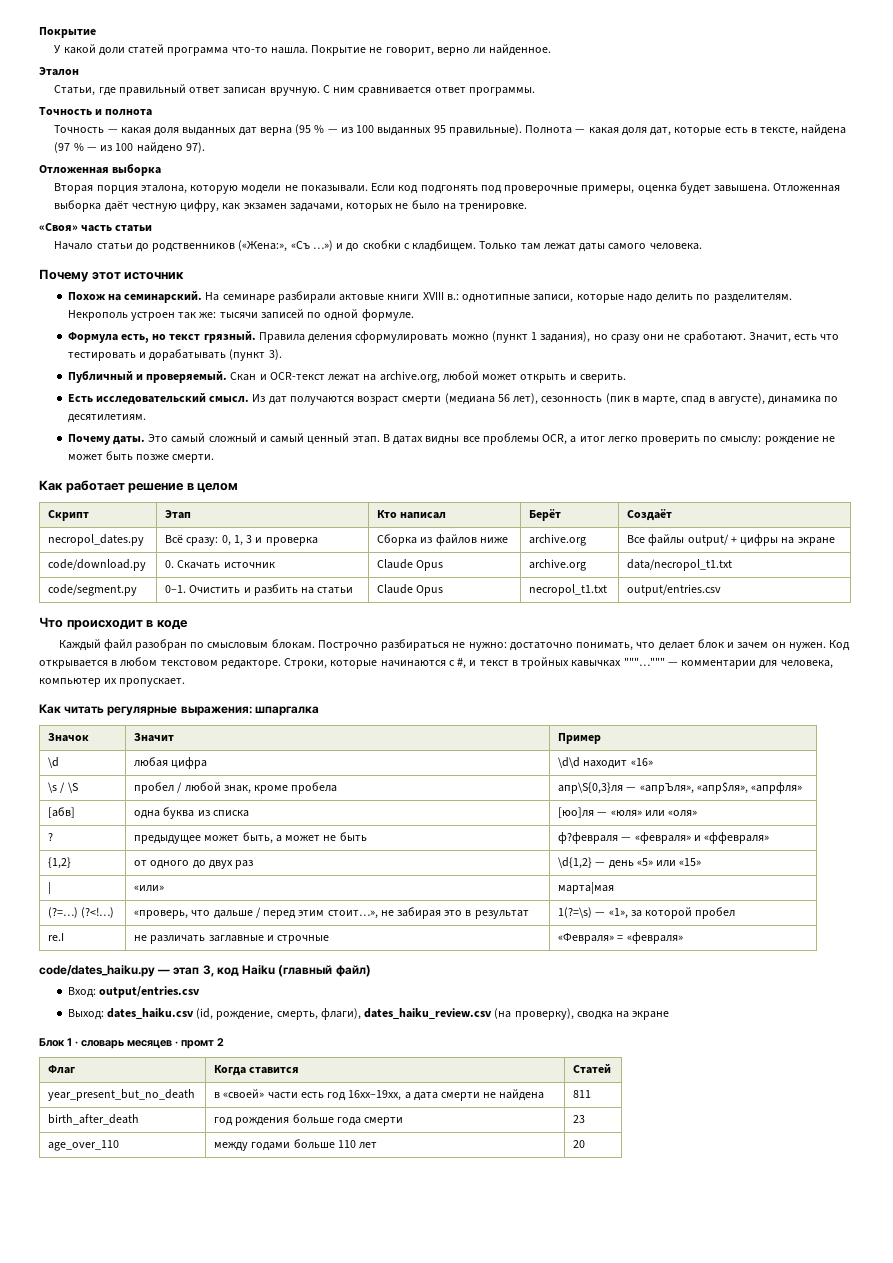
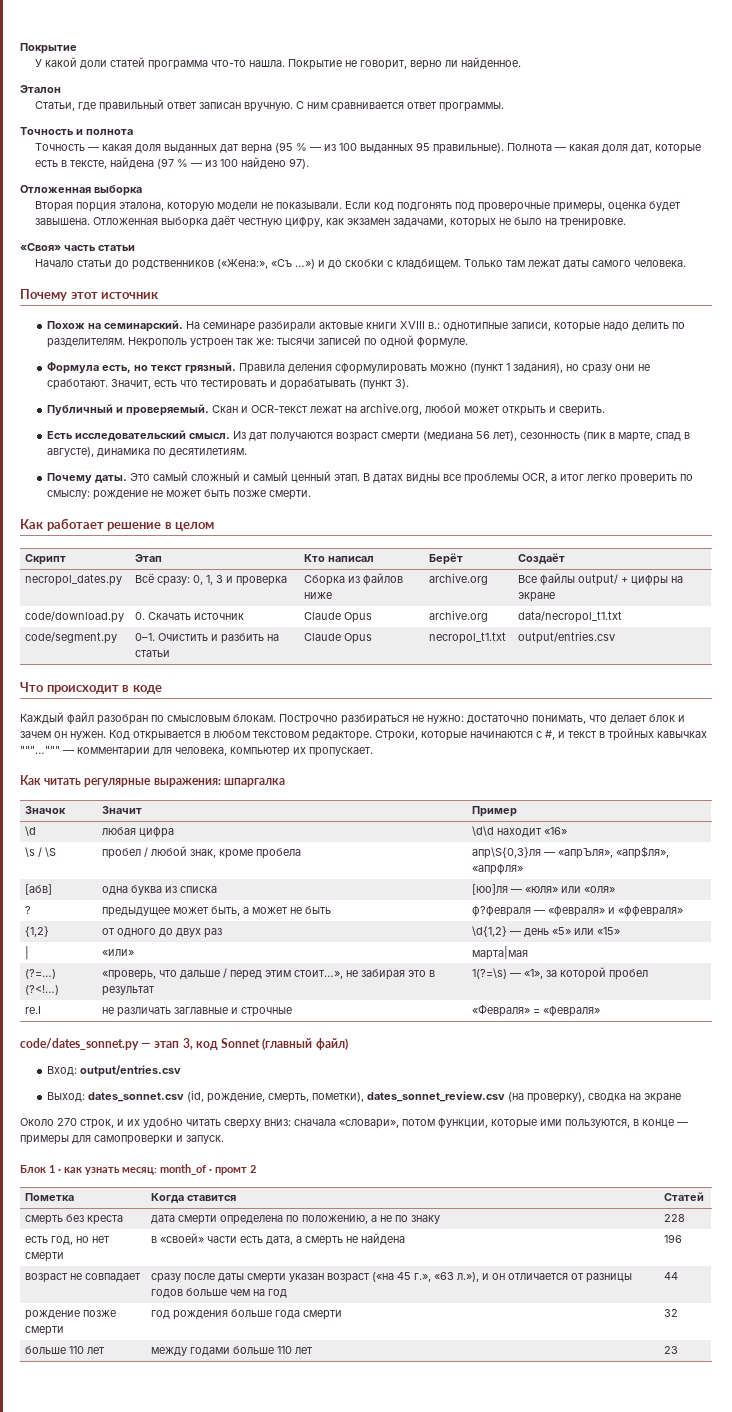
[39,965,155,977] code/dates_haiku.py -> [20,1038,139,1050] code/dates_sonnet.py
[242,965,276,975] Haiku -> [221,1038,261,1048] Sonnet
[106,1008,194,1019] dates_haiku.csv -> [87,1092,184,1102] dates_sonnet.csv
[320,1008,493,1020] флаги), dates_haiku_review.csv -> [311,1091,505,1102] пометки), dates_sonnet_review.csv
(670, 1015) none -> [20,1118,688,1129] [20,1135,224,1145] // Около 270 строк, и их удобно читать сверху вниз: сначала «словари», потом функции, которые ими пользуются, в конце — примеры для самопроверки и запуск.
[81,1040,172,1049] словарь месяцев -> [64,1164,206,1175] как узнать месяц: month_of
[48,1065,76,1074] Флаг -> [25,1193,75,1201] Пометка
[48,1089,196,1101] [214,1089,545,1101] [573,1090,592,1098] [48,1114,140,1125] year_present_but_no_death | в «своей» части есть год 16xx–19xx, а дата смерти не найдена | 811 // birth_after_death -> [25,1214,124,1225] [151,1215,441,1225] [664,1214,686,1222] [25,1236,111,1245] [25,1252,65,1262] [151,1233,406,1246] [664,1234,683,1243] [25,1273,142,1283] [151,1272,633,1283] [151,1288,288,1298] [664,1272,679,1280] [25,1310,117,1320] [25,1326,65,1336] смерть без креста | дата смерти определена по положению, а не по знаку | 228 // есть год, но нет смерти | в «своей» части есть дата, а смерть не найдена | 196 // возраст не совпадает | сразу после даты смерти указан возраст («на 45 г.», «63 л.»), и он отличается от разницы годов больше чем на год | 44 // рождение позже смерти
[573,1115,586,1123] [48,1140,120,1151] 23 // age_over_110 -> [664,1309,679,1317] [25,1346,106,1354] 32 // больше 110 лет
[573,1140,586,1148] 20 -> [664,1346,679,1354] 23

